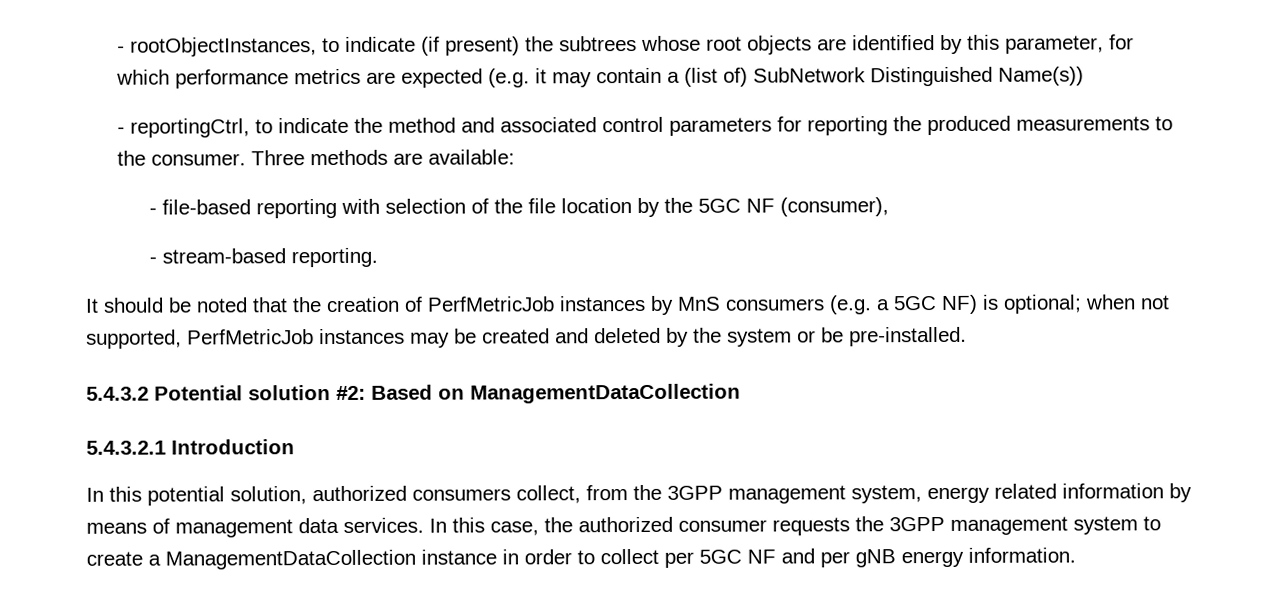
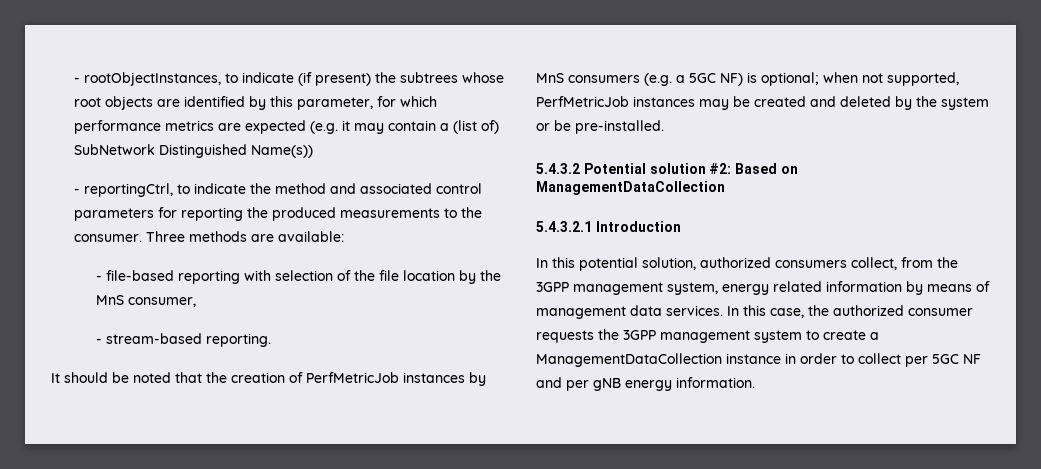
[698,197,890,217] 5GC NF (consumer), -> [96,295,197,307] MnS consumer,

